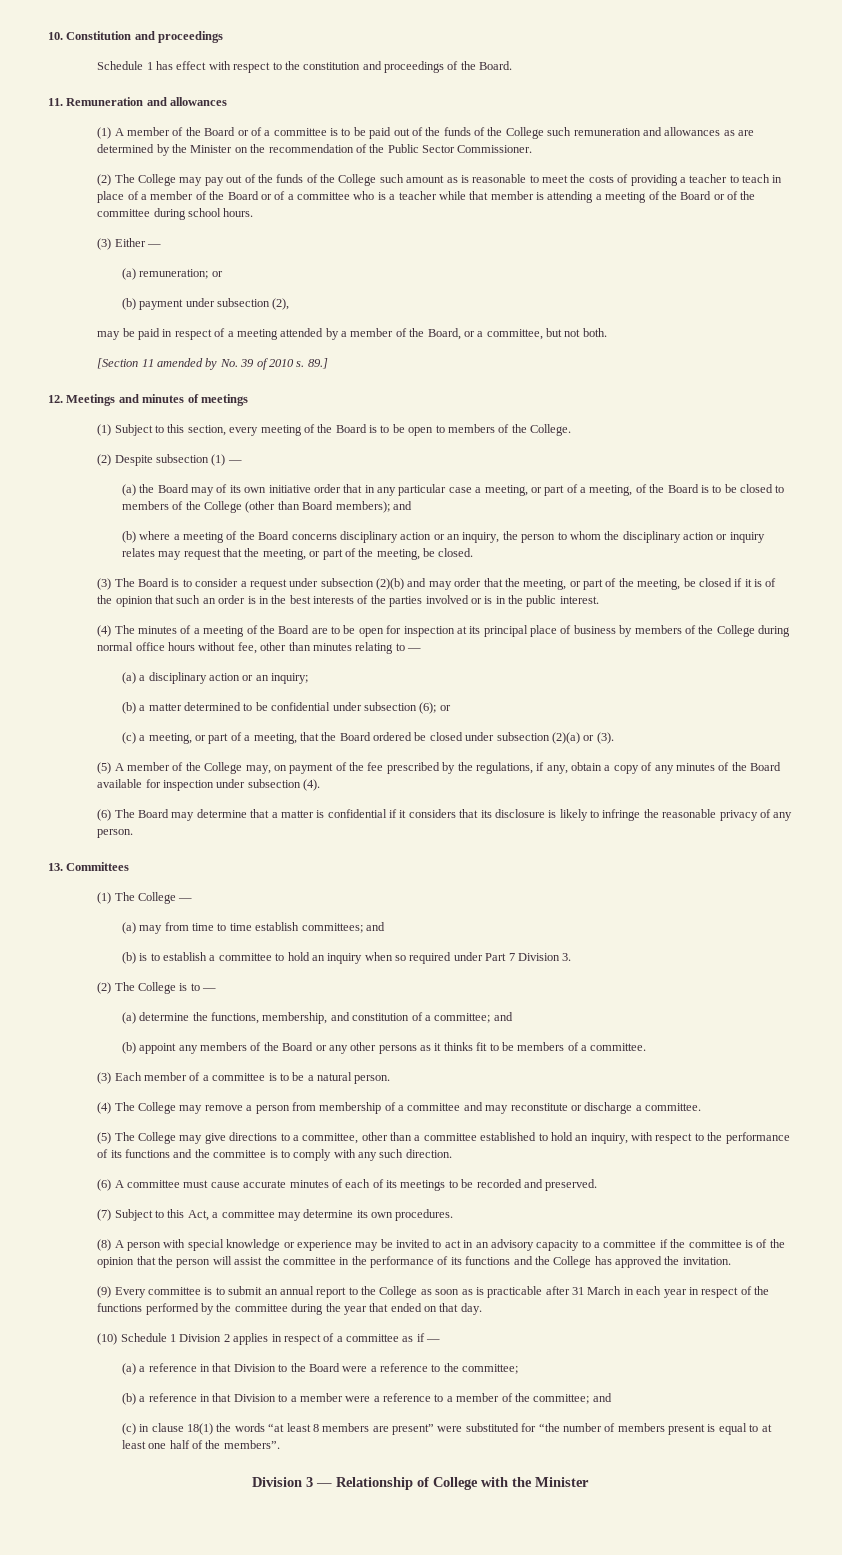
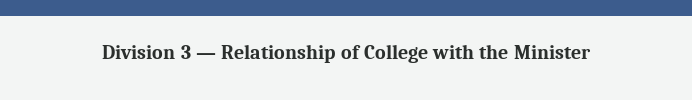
[48,31,224,43] [97,61,513,73] [48,97,228,106] [97,127,755,139] [97,144,533,156] [97,174,783,186] [97,191,756,203] [97,208,254,220] [97,238,162,250] [121,268,223,280] [121,298,290,310] [97,328,607,340] [97,358,328,370] [48,394,248,406] [97,424,572,436] [97,454,242,466] [121,484,785,496] [121,501,412,513] [121,531,765,543] [121,548,474,560] [97,578,777,590] [97,595,599,607] [97,625,791,637] [97,642,422,654] [121,672,309,684] [121,702,451,714] [121,732,614,744] [97,762,782,774] [97,779,321,791] [97,809,793,821] [97,829,134,838] [48,862,130,871] [97,892,193,904] [121,922,385,934] [121,952,572,964] [97,982,217,994] [121,1012,513,1024] [121,1042,647,1054] [97,1072,391,1084] [97,1102,702,1114] [97,1132,790,1144] [97,1149,452,1161] [97,1179,598,1191] [97,1209,454,1221] [97,1239,785,1251] [97,1256,731,1268] [97,1286,770,1298] [97,1303,482,1315] [97,1333,441,1345] [121,1363,519,1375] [121,1393,612,1405] [121,1423,772,1435] [121,1440,280,1449] 10. Constitution and proceedings // Schedule 1 has effect with respect to the constitution and proceedings of the Board. // 11. Remuneration and allowances // (1) A member of the Board or of a committee is to be paid out of the funds of the College such remuneration and allowances as are determined by the Minister on the recommendation of the Public Sector Commissioner. // (2) The College may pay out of the funds of the College such amount as is reasonable to meet the costs of providing a teacher to teach in place of a member of the Board or of a committee who is a teacher while that member is attending a meeting of the Board or of the committee during school hours. // (3) Either — // (a) remuneration; or // (b) payment under subsection (2), // may be paid in respect of a meeting attended by a member of the Board, or a committee, but not both. // [Section 11 amended by No. 39 of 2010 s. 89.] // 12. Meetings and minutes of meetings // (1) Subject to this section, every meeting of the Board is to be open to members of the College. // (2) Despite subsection (1) — // (a) the Board may of its own initiative order that in any particular case a meeting, or part of a meeting, of the Board is to be closed to members of the College (other than Board members); and // (b) where a meeting of the Board concerns disciplinary action or an inquiry, the person to whom the disciplinary action or inquiry relates may request that the meeting, or part of the meeting, be closed. // (3) The Board is to consider a request under subsection (2)(b) and may order that the meeting, or part of the meeting, be closed if it is of the opinion that such an order is in the best interests of the parties involved or is in the public interest. // (4) The minutes of a meeting of the Board are to be open for inspection at its principal place of business by members of the College during normal office hours without fee, other than minutes relating to — // (a) a disciplinary action or an inquiry; // (b) a matter determined to be confidential under subsection (6); or // (c) a meeting, or part of a meeting, that the Board ordered be closed under subsection (2)(a) or (3). // (5) A member of the College may, on payment of the fee prescribed by the regulations, if any, obtain a copy of any minutes of the Board available for inspection under subsection (4). // (6) The Board may determine that a matter is confidential if it considers that its disclosure is likely to infringe the reasonable privacy of any person. // 13. Committees // (1) The College — // (a) may from time to time establish committees; and // (b) is to establish a committee to hold an inquiry when so required under Part 7 Division 3. // (2) The College is to — // (a) determine the functions, membership, and constitution of a committee; and // (b) appoint any members of the Board or any other persons as it thinks fit to be members of a committee. // (3) Each member of a committee is to be a natural person. // (4) The College may remove a person from membership of a committee and may reconstitute or discharge a committee. // (5) The College may give directions to a committee, other than a committee established to hold an inquiry, with respect to the performance of its functions and the committee is to comply with any such direction. // (6) A committee must cause accurate minutes of each of its meetings to be recorded and preserved. // (7) Subject to this Act, a committee may determine its own procedures. // (8) A person with special knowledge or experience may be invited to act in an advisory capacity to a committee if the committee is of the opinion that the person will assist the committee in the performance of its functions and the College has approved the invitation. // (9) Every committee is to submit an annual report to the College as soon as is practicable after 31 March in each year in respect of the functions performed by the committee during the year that ended on that day. // (10) Schedule 1 Division 2 applies in respect of a committee as if — // (a) a reference in that Division to the Board were a reference to the committee; // (b) a reference in that Division to a member were a reference to a member of the committee; and // (c) in clause 18(1) the words “at least 8 members are present” were substituted for “the number of members present is equal to at least one half of the members”. // -> (102, 52) none

